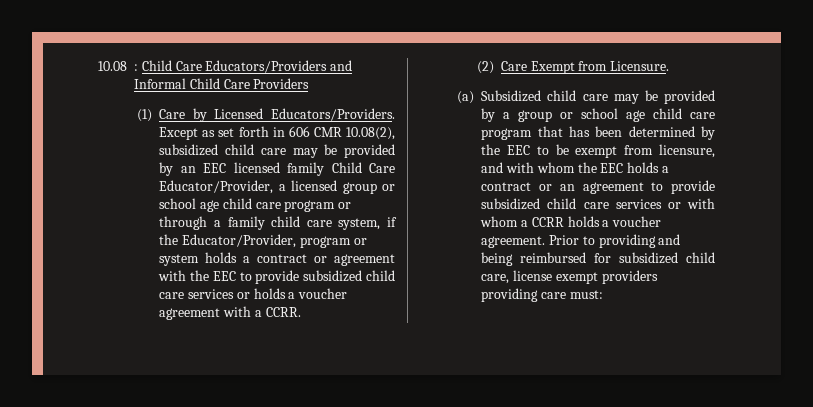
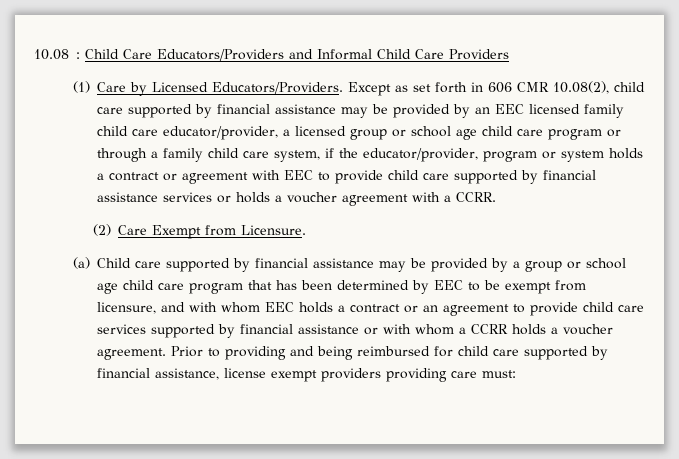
[159,144,286,156] subsidized child care -> [614,82,646,92] [97,104,337,118] child care supported by financial assistance
[331,162,395,173] [159,180,274,194] Child Care Educator/Provider, -> [97,126,279,140] child care educator/provider,
[182,234,297,248] Educator/Provider, -> [363,148,479,162] educator/provider,
[190,270,210,281] the -> (281, 175) none
[303,270,395,282] [159,292,185,299] subsidized child care -> [388,170,597,184] [97,192,159,202] child care supported by financial assistance
[481,90,608,102] Subsidized child care -> [97,258,375,272] Child care supported by financial assistance
[481,144,501,155] the -> (430, 287) none
[577,162,597,173] the -> (261, 307) none
[481,198,662,210] subsidized child care services -> [583,302,645,312] [97,324,360,338] child care services supported by financial assistance
[619,252,715,264] [481,274,510,284] subsidized child care, -> [458,346,609,360] [97,368,220,380] child care supported by financial assistance,

